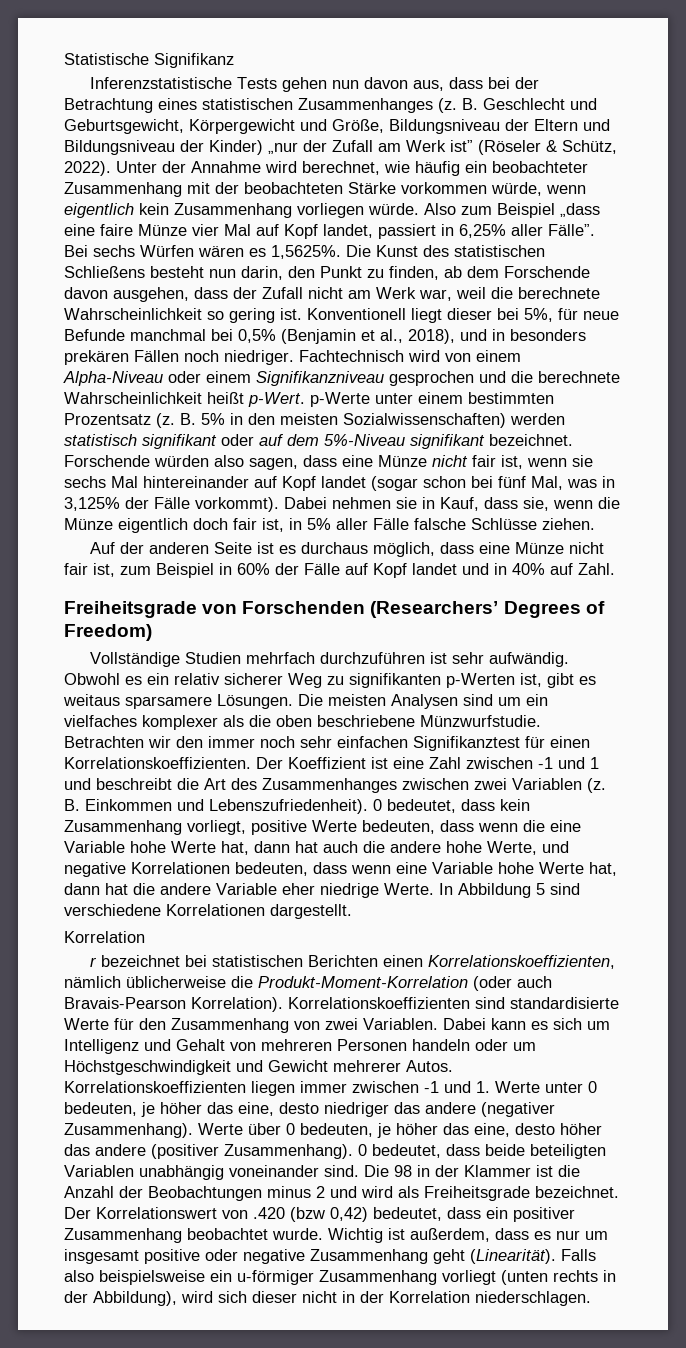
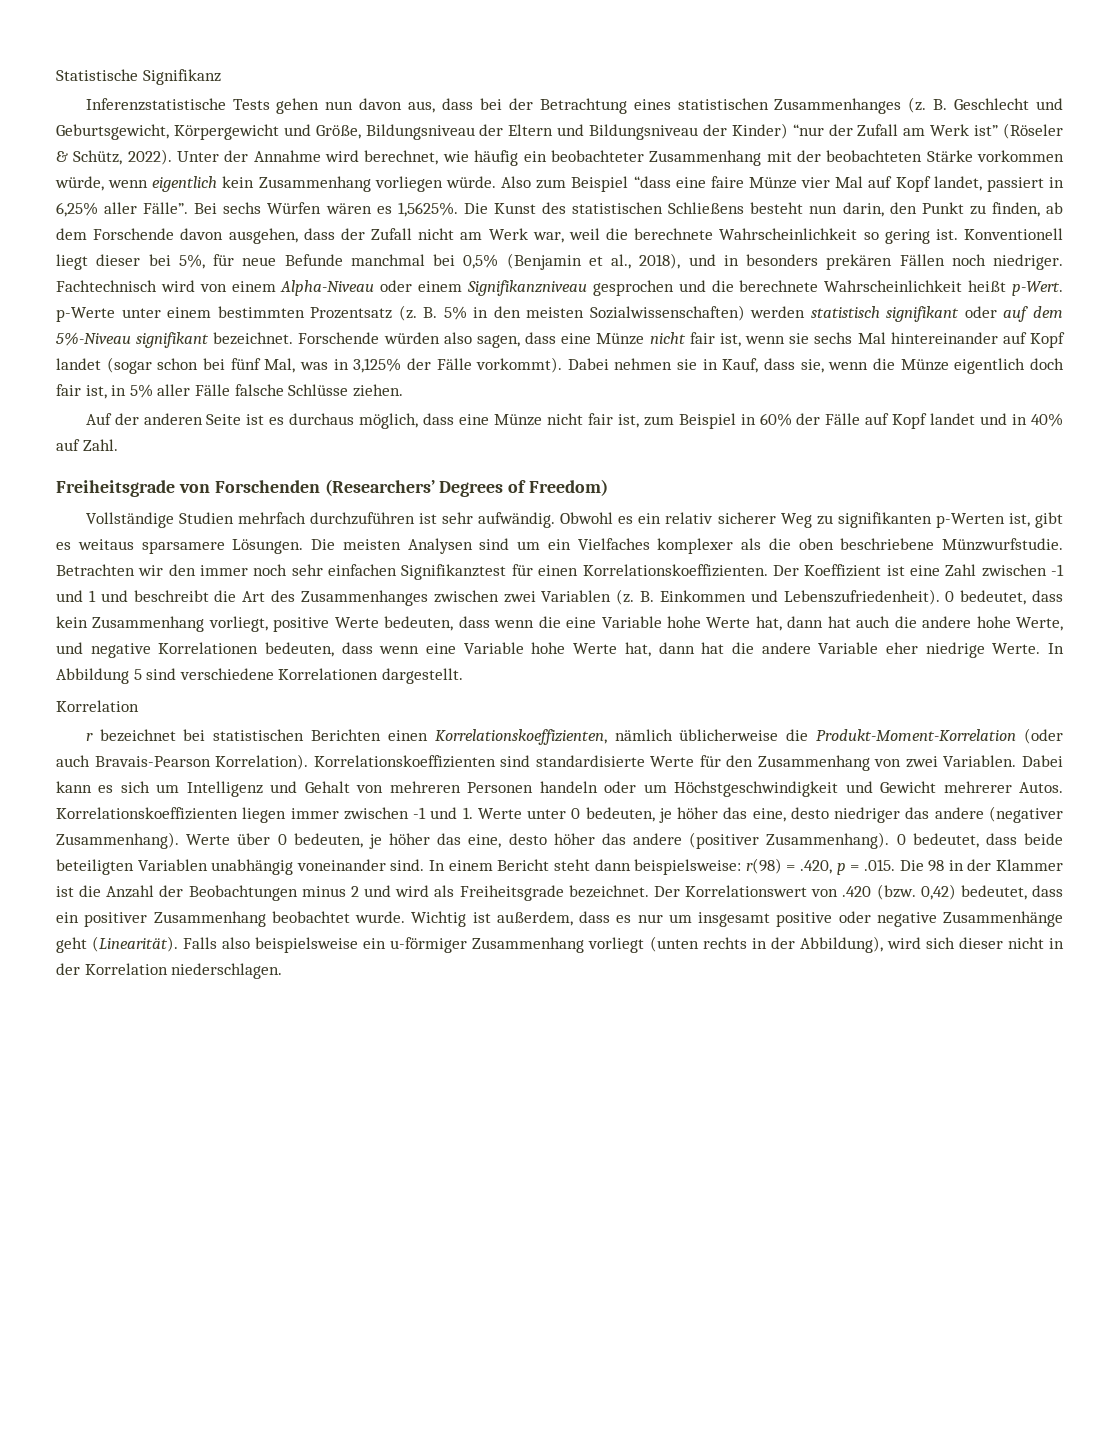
[268,142,298,154] „nur -> [792,124,824,136] “nur
[560,203,600,217] „dass -> [633,176,671,188] “dass
[64,715,137,727] vielfaches -> [577,538,650,550] Vielfaches
(359, 1171) none -> [429,858,895,875] In einem Bericht steht dann beispielsweise: r(98) = .420, p = .015.
[290,1207,325,1222] (bzw -> [876,884,916,900] (bzw.
[310,1249,428,1264] Zusammenhang -> [943,911,1063,927] Zusammenhänge

